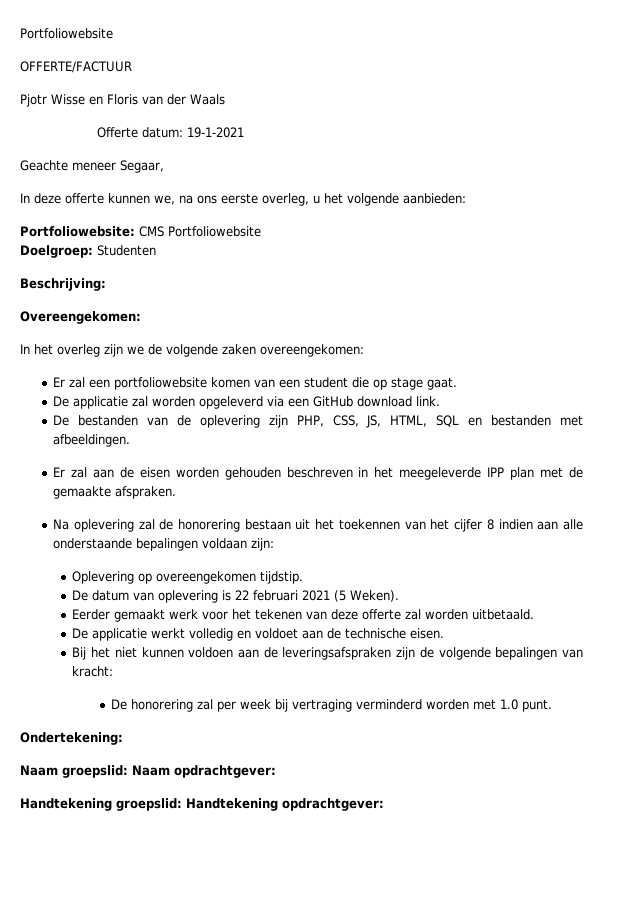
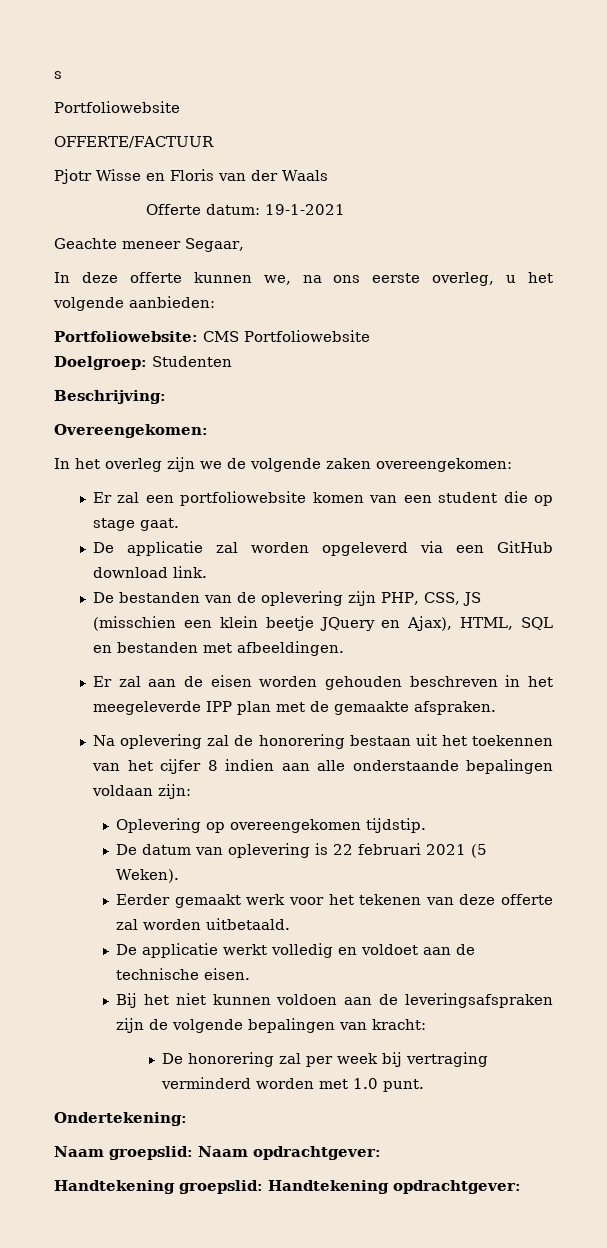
(20, 33) none -> [54,71,62,79] s //
[366,415,382,428] JS, -> [462,592,481,606] [93,616,453,631] JS (misschien een klein beetje JQuery en Ajax),

